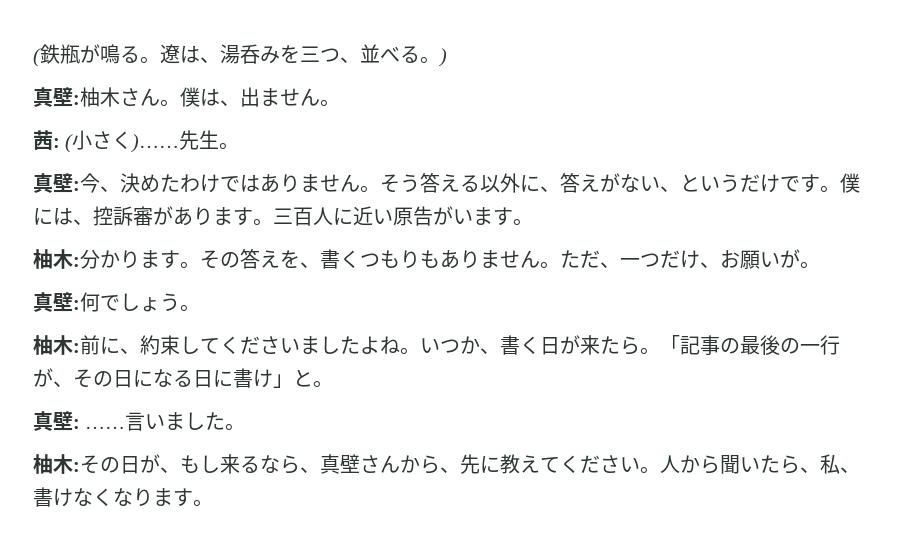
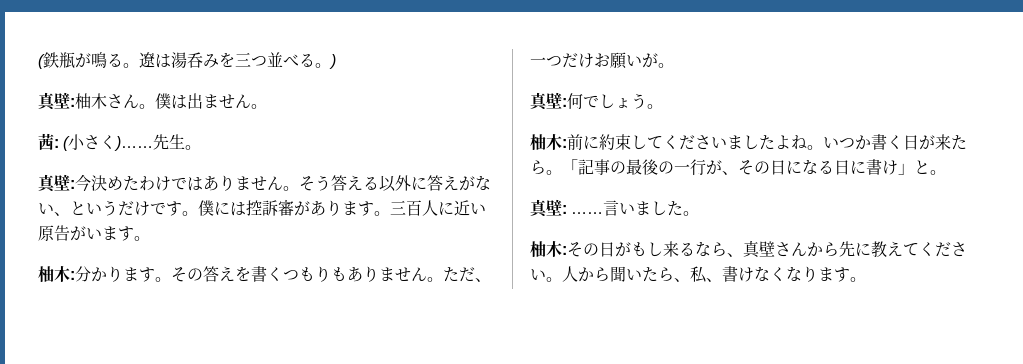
[200,57,220,63] 、 -> (171, 61) none
[340,57,360,63] 、 -> (267, 61) none
[220,100,240,106] 、 -> (187, 102) none
[100,186,120,192] 、 -> (91, 183) none
[540,186,560,192] 、 -> (427, 183) none
[73,219,93,225] 、 -> (246, 209) none
[300,262,320,268] 、 -> (251, 274) none
[700,262,720,268] 、 -> (594, 60) none
[120,348,140,354] 、 -> (599, 142) none
[480,348,500,354] 、 -> (871, 142) none
[160,467,180,473] 、 -> (631, 249) none
[440,467,460,473] 、 -> (839, 249) none

